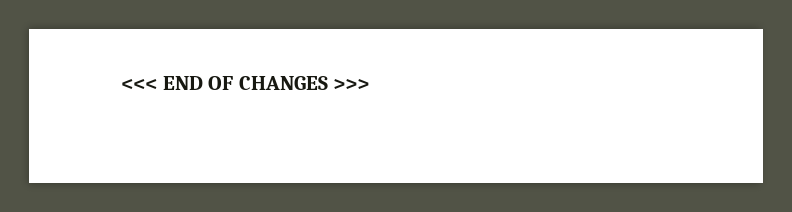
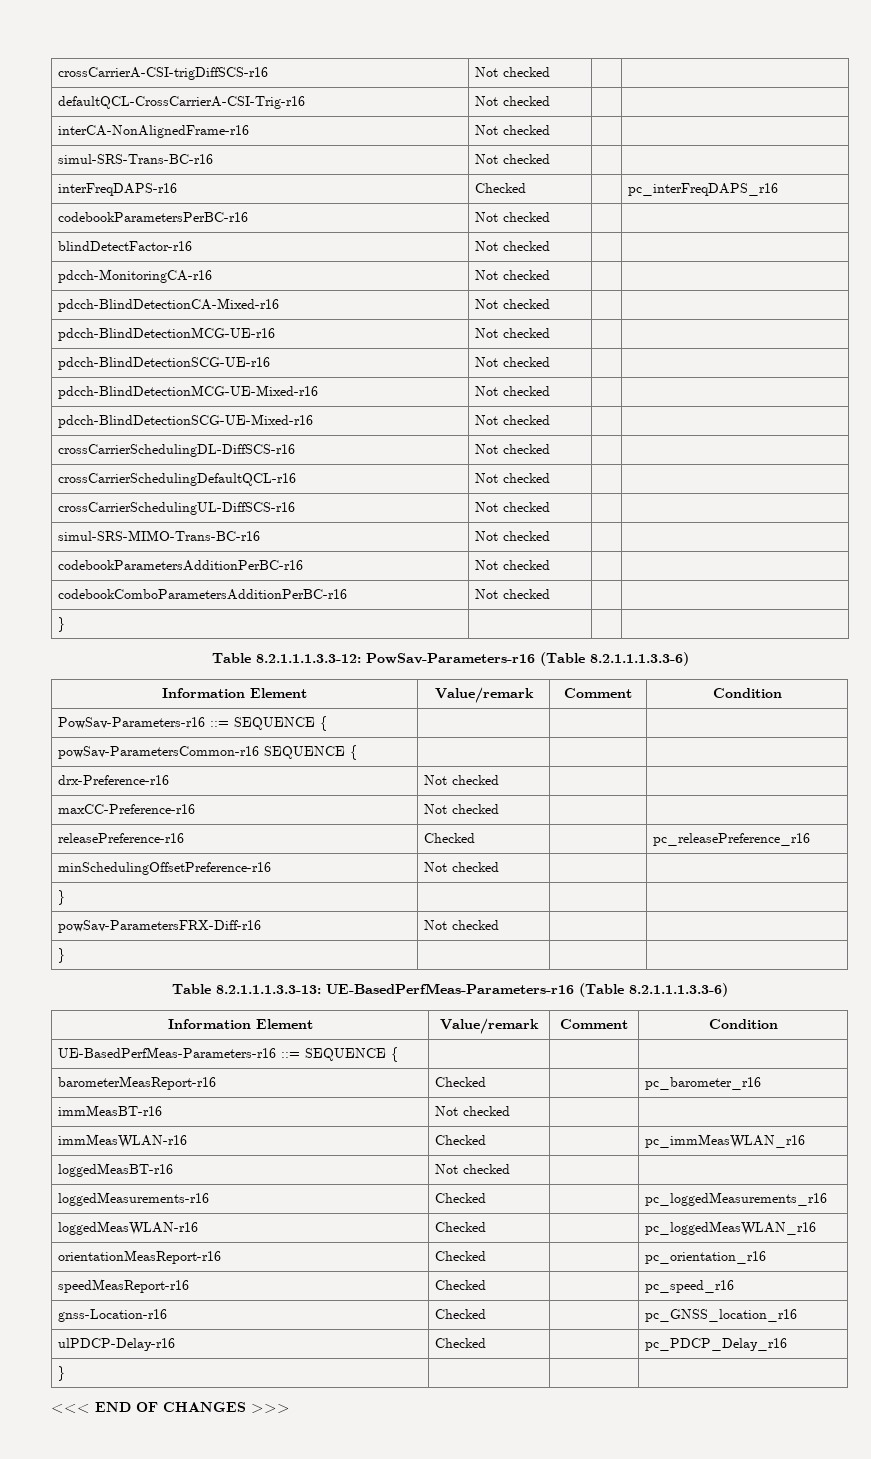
(121, 84) none -> [58,67,269,80] [475,67,551,77] [58,96,306,109] [475,96,551,106] [58,125,250,138] [475,125,551,135] [58,154,214,164] [475,154,551,164] [58,183,178,196] [475,183,527,193] [628,183,779,196] [58,212,249,222] [475,212,551,222] [58,241,193,251] [475,241,551,251] [58,269,213,283] [475,270,551,280] [58,298,280,312] [475,299,551,309] [58,327,276,341] [475,328,551,338] [58,357,271,370] [475,357,551,367] [58,385,319,399] [475,386,551,396] [58,414,314,428] [475,415,551,425] [58,444,296,457] [475,444,551,454] [58,473,297,486] [475,473,551,483] [58,502,296,515] [475,502,551,512] [58,530,261,541] [475,531,551,541] [58,560,304,571] [475,560,551,570] [58,589,348,600] [475,589,551,599] [58,617,66,632] [211,652,689,666] [162,688,307,698] [434,687,534,703] [564,688,632,698] [712,688,782,698] [58,716,328,731] [58,745,358,760] [58,775,170,785] [424,775,500,785] [58,804,196,814] [424,804,500,814] [58,833,185,843] [424,833,476,843] [653,833,811,846] [58,862,272,875] [424,862,500,872] [58,890,66,905] [58,920,262,933] [424,920,500,930] [58,948,66,963] [172,983,728,997] [167,1019,313,1029] [440,1018,539,1034] [560,1019,628,1029] [708,1019,778,1029] [58,1047,399,1062] [58,1076,217,1090] [435,1077,487,1087] [645,1077,762,1090] [58,1105,163,1116] [435,1106,511,1116] [58,1134,188,1148] [435,1135,487,1145] [645,1134,806,1148] [58,1163,174,1177] [435,1164,511,1174] [58,1192,210,1206] [435,1193,487,1203] [645,1192,828,1206] [58,1221,199,1235] [435,1222,487,1232] [645,1221,817,1235] [58,1250,222,1264] [435,1251,487,1261] [645,1251,767,1264] [58,1279,190,1293] [435,1280,487,1290] [645,1280,735,1293] [58,1309,168,1322] [435,1309,487,1319] [645,1309,798,1322] [58,1338,176,1351] [435,1338,487,1348] [645,1338,788,1351] [58,1366,66,1381] crossCarrierA-CSI-trigDiffSCS-r16 | Not checked | | // defaultQCL-CrossCarrierA-CSI-Trig-r16 | Not checked | | // interCA-NonAlignedFrame-r16 | Not checked | | // simul-SRS-Trans-BC-r16 | Not checked | | // interFreqDAPS-r16 | Checked | | pc_interFreqDAPS_r16 // codebookParametersPerBC-r16 | Not checked | | // blindDetectFactor-r16 | Not checked | | // pdcch-MonitoringCA-r16 | Not checked | | // pdcch-BlindDetectionCA-Mixed-r16 | Not checked | | // pdcch-BlindDetectionMCG-UE-r16 | Not checked | | // pdcch-BlindDetectionSCG-UE-r16 | Not checked | | // pdcch-BlindDetectionMCG-UE-Mixed-r16 | Not checked | | // pdcch-BlindDetectionSCG-UE-Mixed-r16 | Not checked | | // crossCarrierSchedulingDL-DiffSCS-r16 | Not checked | | // crossCarrierSchedulingDefaultQCL-r16 | Not checked | | // crossCarrierSchedulingUL-DiffSCS-r16 | Not checked | | // simul-SRS-MIMO-Trans-BC-r16 | Not checked | | // codebookParametersAdditionPerBC-r16 | Not checked | | // codebookComboParametersAdditionPerBC-r16 | Not checked | | // } | | | // Table 8.2.1.1.1.3.3-12: PowSav-Parameters-r16 (Table 8.2.1.1.1.3.3-6) // Information Element | Value/remark | Comment | Condition // PowSav-Parameters-r16 ::= SEQUENCE { | | | // powSav-ParametersCommon-r16 SEQUENCE { | | | // drx-Preference-r16 | Not checked | | // maxCC-Preference-r16 | Not checked | | // releasePreference-r16 | Checked | | pc_releasePreference_r16 // minSchedulingOffsetPreference-r16 | Not checked | | // } | | | // powSav-ParametersFRX-Diff-r16 | Not checked | | // } | | | // Table 8.2.1.1.1.3.3-13: UE-BasedPerfMeas-Parameters-r16 (Table 8.2.1.1.1.3.3-6) // Information Element | Value/remark | Comment | Condition // UE-BasedPerfMeas-Parameters-r16 ::= SEQUENCE { | | | // barometerMeasReport-r16 | Checked | | pc_barometer_r16 // immMeasBT-r16 | Not checked | | // immMeasWLAN-r16 | Checked | | pc_immMeasWLAN_r16 // loggedMeasBT-r16 | Not checked | | // loggedMeasurements-r16 | Checked | | pc_loggedMeasurements_r16 // loggedMeasWLAN-r16 | Checked | | pc_loggedMeasWLAN_r16 // orientationMeasReport-r16 | Checked | | pc_orientation_r16 // speedMeasReport-r16 | Checked | | pc_speed_r16 // gnss-Location-r16 | Checked | | pc_GNSS_location_r16 // ulPDCP-Delay-r16 | Checked | | pc_PDCP_Delay_r16 // } | | | //

